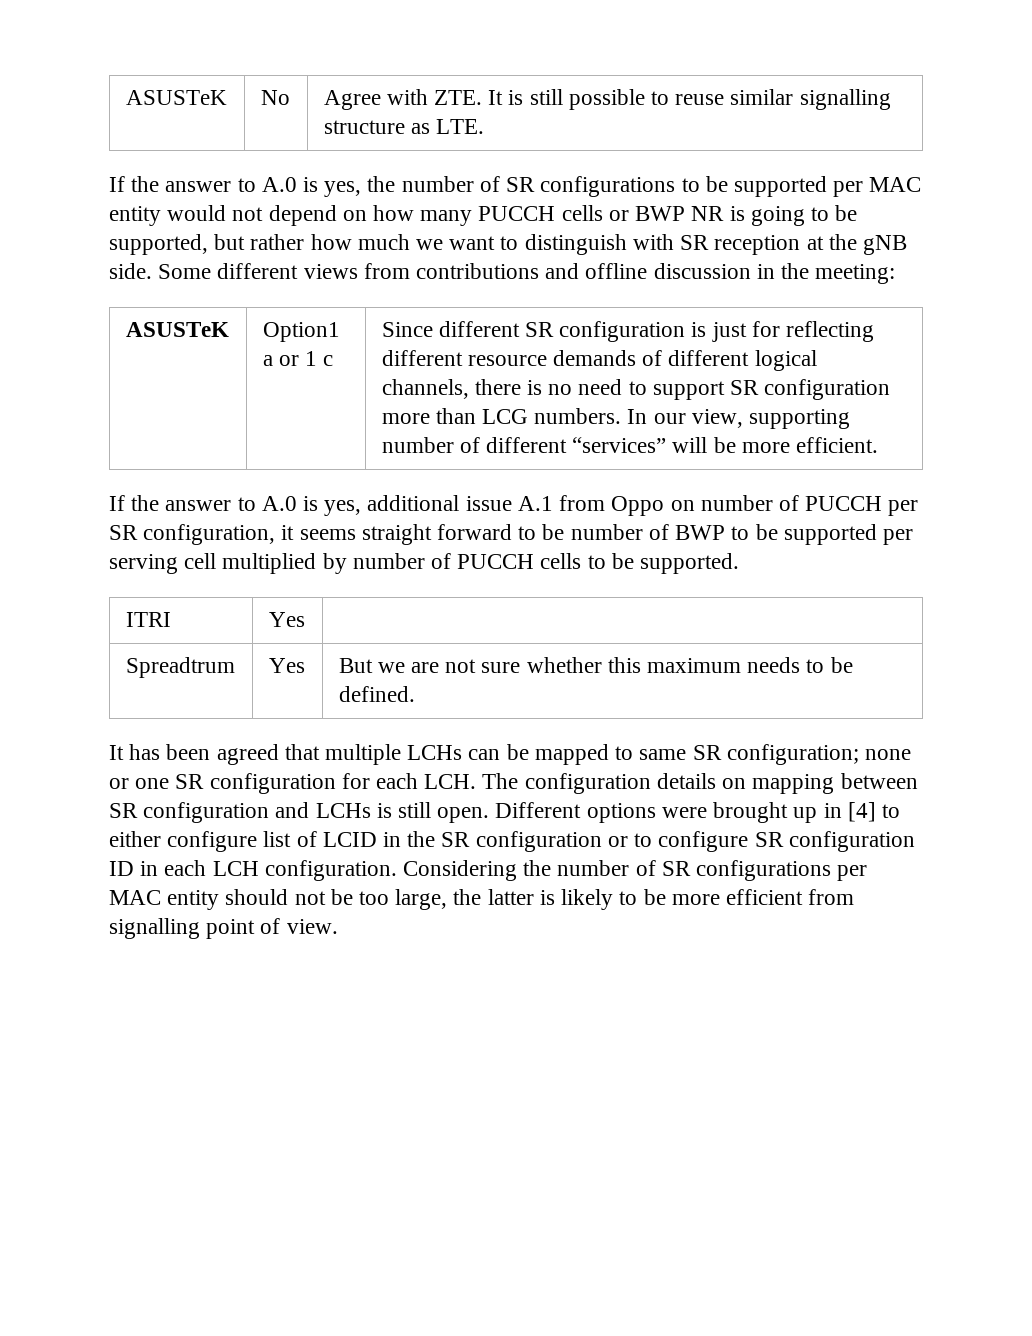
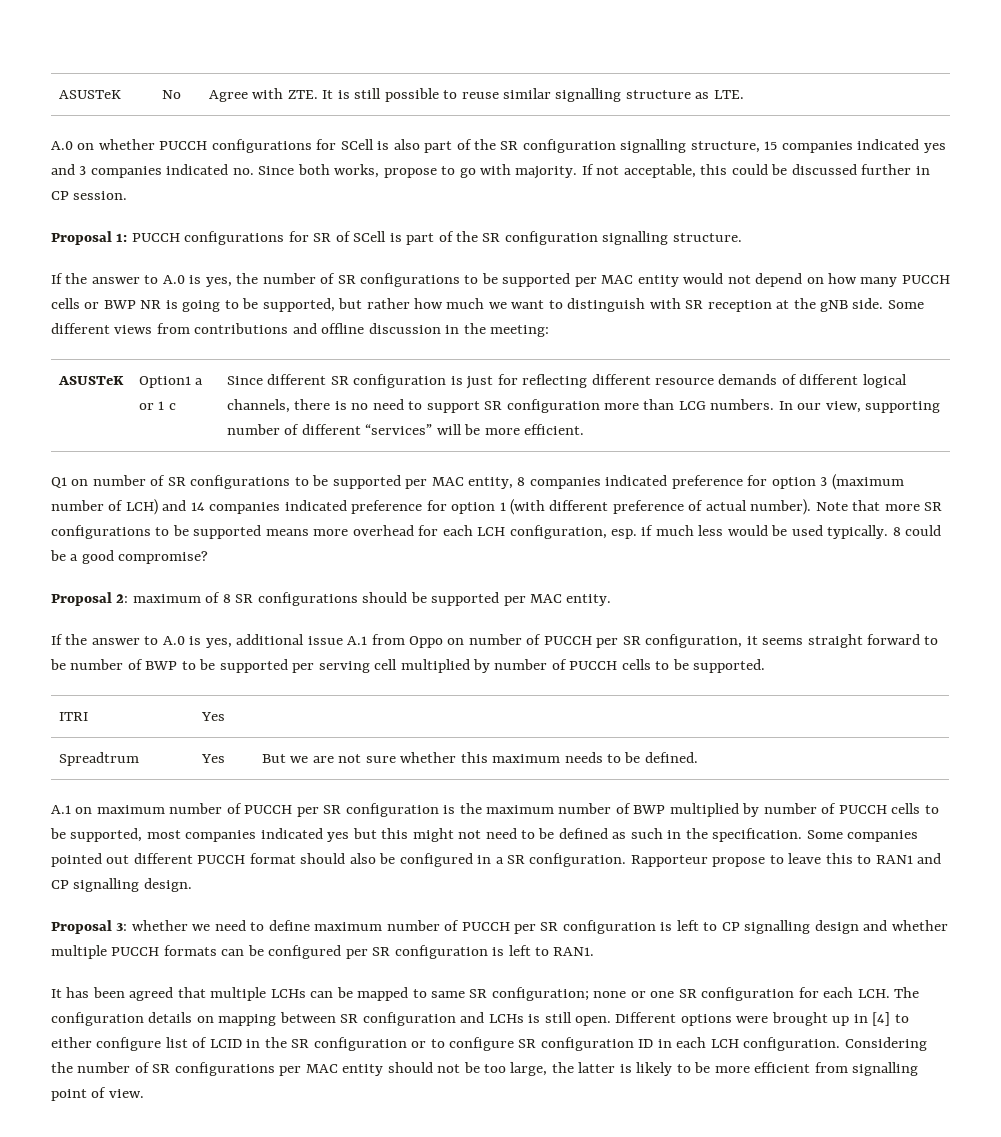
(484, 126) none -> [51,139,946,153] [51,164,930,179] [51,191,128,200] [51,231,742,245] // A.0 on whether PUCCH configurations for SCell is also part of the SR configuration signalling structure, 15 companies indicated yes and 3 companies indicated no. Since both works, propose to go with majority. If not acceptable, this could be discussed further in CP session. // Proposal 1: PUCCH configurations for SR of SCell is part of the SR configuration signalling structure.
(879, 445) none -> [51,474,904,490] [51,499,943,515] [51,525,942,539] [50,550,209,564] [51,592,612,606] // Q1 on number of SR configurations to be supported per MAC entity, 8 companies indicated preference for option 3 (maximum number of LCH) and 14 companies indicated preference for option 1 (with different preference of actual number). Note that more SR configurations to be supported means more overhead for each LCH configuration, esp. if much less would be used typically. 8 could be a good compromise? // Proposal 2: maximum of 8 SR configurations should be supported per MAC entity.
(415, 694) none -> [51,803,939,817] [50,828,919,842] [51,853,942,867] [51,878,192,892] [51,920,948,934] [51,945,595,959] // A.1 on maximum number of PUCCH per SR configuration is the maximum number of BWP multiplied by number of PUCCH cells to be supported, most companies indicated yes but this might not need to be defined as such in the specification. Some companies pointed out different PUCCH format should also be configured in a SR configuration. Rapporteur propose to leave this to RAN1 and CP signalling design. // Proposal 3: whether we need to define maximum number of PUCCH per SR configuration is left to CP signalling design and whether multiple PUCCH formats can be configured per SR configuration is left to RAN1.

